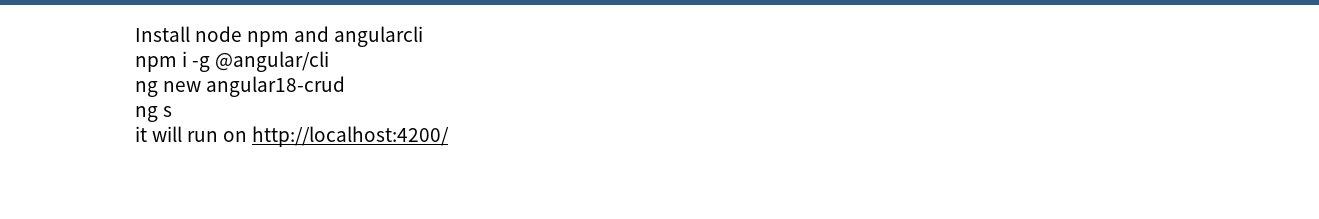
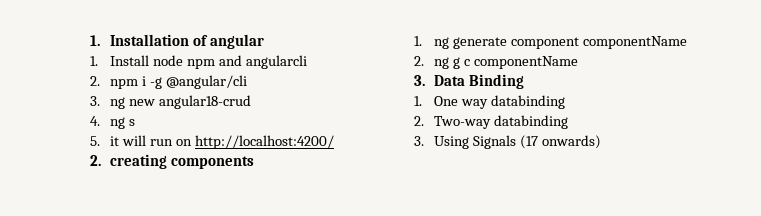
(134, 34) none -> [90,34,264,49] [90,56,99,66] 1. Installation of angular // 1.
(424, 36) none -> [90,76,101,86] 2.
(329, 61) none -> [90,96,101,106] 3.
(345, 86) none -> [90,116,101,126] 4.
(172, 111) none -> [90,136,101,146] 5.
(450, 136) none -> [90,154,254,169] [414,36,687,49] [414,56,578,69] [414,74,524,89] [414,95,565,109] [414,115,568,129] [414,135,601,149] // 2. creating components // 1. ng generate component componentName // 2. ng g c componentName // 3. Data Binding // 1. One way databinding // 2. Two-way databinding // 3. Using Signals (17 onwards)

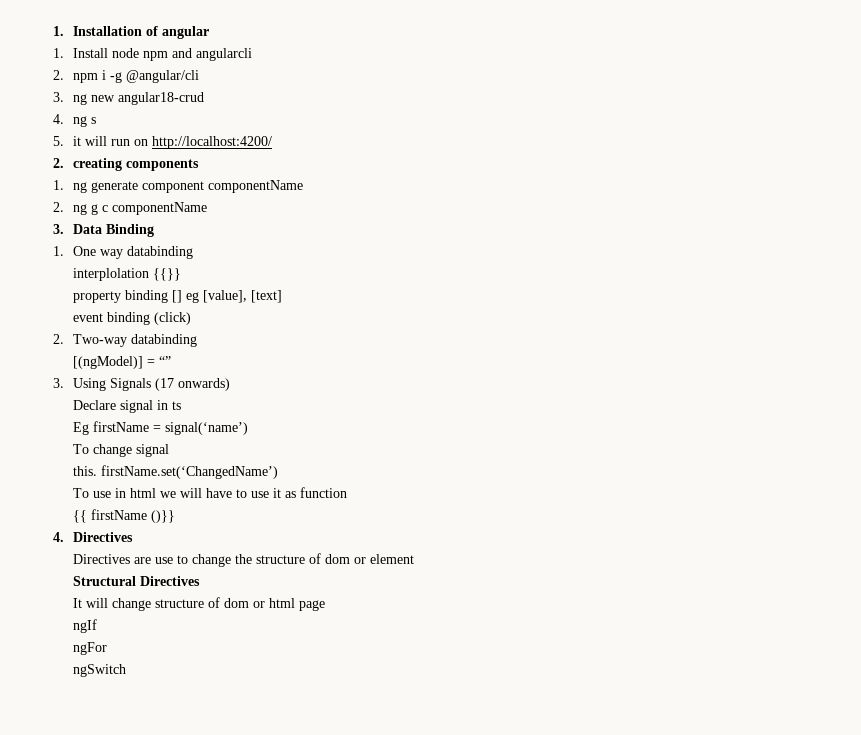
(565, 102) none -> [73,268,182,281] [73,290,283,303] [73,312,192,325] // interplolation {{}} // property binding [] eg [value], [text] // event binding (click)
(568, 122) none -> [73,356,172,369] // [(ngModel)] = “”
(601, 142) none -> [73,400,182,413] [73,421,249,435] [73,444,170,457] [73,465,279,479] [73,487,348,498] [73,509,176,523] [53,532,134,542] [73,553,415,567] [73,576,201,586] [73,597,326,611] [73,619,98,633] [73,642,108,655] [73,664,127,677] // Declare signal in ts // Eg firstName = signal(‘name’) // To change signal // this. firstName.set(‘ChangedName’) // To use in html we will have to use it as function // {{ firstName ()}} // 4. Directives // Directives are use to change the structure of dom or element // Structural Directives // It will change structure of dom or html page // ngIf // ngFor // ngSwitch

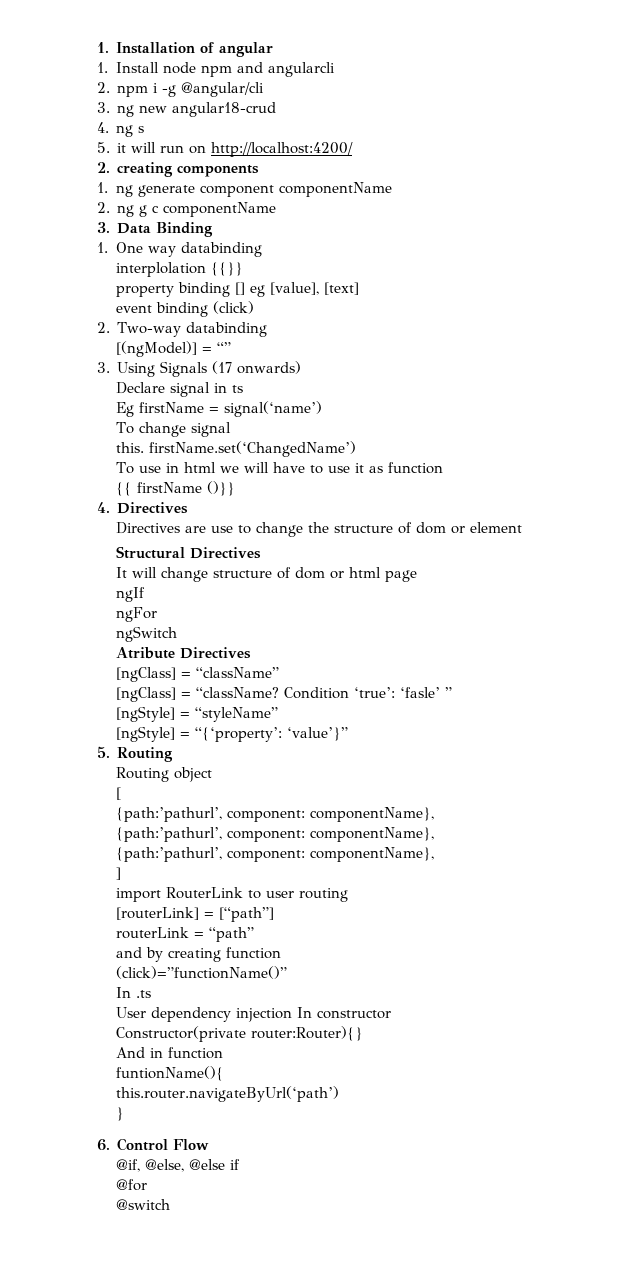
(127, 670) none -> [115,647,251,659] [115,667,279,682] [115,687,452,702] [115,706,278,722] [115,726,348,742] [96,746,174,762] [115,767,212,782] [115,787,121,800] [115,807,434,822] [115,827,434,842] [115,847,434,862] [115,867,121,880] [115,887,348,902] [115,907,274,922] [115,927,254,942] [115,947,281,962] [115,966,287,979] [115,987,151,998] [115,1007,391,1022] [115,1026,363,1042] [115,1047,223,1059] [115,1066,224,1081] [115,1086,339,1102] [115,1107,124,1121] [96,1138,210,1151] [115,1159,240,1172] [115,1179,147,1191] [115,1199,170,1210] // Atribute Directives // [ngClass] = “className” // [ngClass] = “className? Condition ‘true’: ‘fasle’ ” // [ngStyle] = “styleName” // [ngStyle] = “{‘property’: ‘value’}” // 5. Routing // Routing object // [ // {path:’pathurl’, component: componentName}, // {path:’pathurl’, component: componentName}, // {path:’pathurl’, component: componentName}, // ] // import RouterLink to user routing // [routerLink] = [“path”] // routerLink = “path” // and by creating function // (click)=”functionName()” // In .ts // User dependency injection In constructor // Constructor(private router:Router){} // And in function // funtionName(){ // this.router.navigateByUrl(‘path’) // } // 6. Control Flow // @if, @else, @else if // @for // @switch

